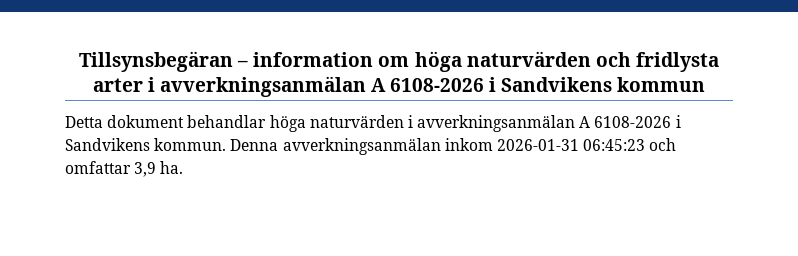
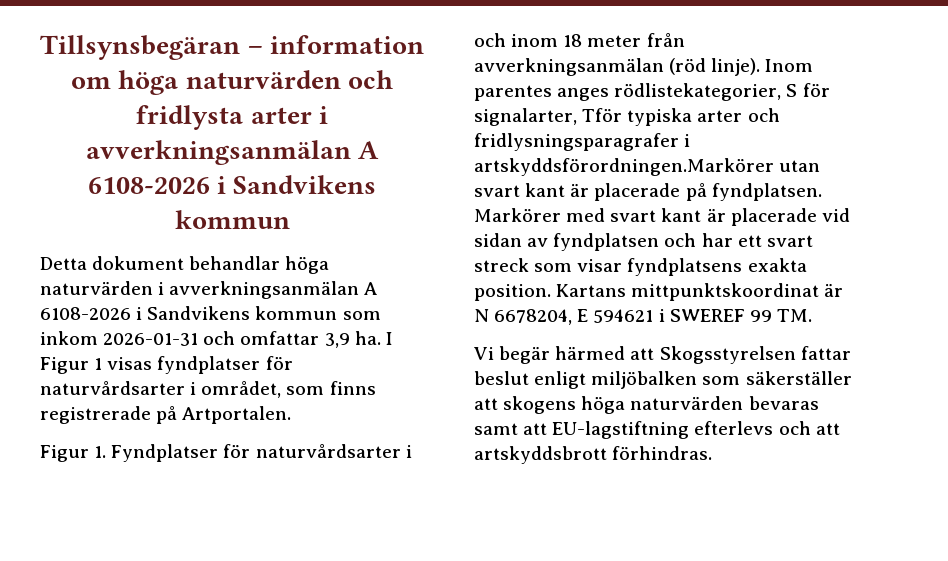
[154,138,441,155] kommun. Denna avverkningsanmälan -> [255,306,381,320] kommun som
[583,139,646,151] 06:45:23 -> (199, 339) none
(184, 167) none -> [385,332,393,345] [40,356,293,374] [40,381,376,398] [40,406,292,424] [40,444,412,462] [474,33,685,47] [474,58,814,76] [474,83,830,101] [474,108,780,126] [474,133,691,151] [474,158,821,176] [474,183,822,201] [474,208,850,226] [474,233,813,251] [474,258,807,276] [474,283,844,301] [474,309,812,325] [474,346,851,364] [474,371,852,389] [474,396,819,414] [474,421,840,439] [474,446,713,464] I Figur 1 visas fyndplatser för naturvårdsarter i området, som finns registrerade på Artportalen. // Figur 1. Fyndplatser för naturvårdsarter i och inom 18 meter från avverkningsanmälan (röd linje). Inom parentes anges rödlistekategorier, S för signalarter, Tför typiska arter och fridlysningsparagrafer i artskyddsförordningen.Markörer utan svart kant är placerade på fyndplatsen. Markörer med svart kant är placerade vid sidan av fyndplatsen och har ett svart streck som visar fyndplatsens exakta position. Kartans mittpunktskoordinat är N 6678204, E 594621 i SWEREF 99 TM. // Vi begär härmed att Skogsstyrelsen fattar beslut enligt miljöbalken som säkerställer att skogens höga naturvärden bevaras samt att EU-lagstiftning efterlevs och att artskyddsbrott förhindras.

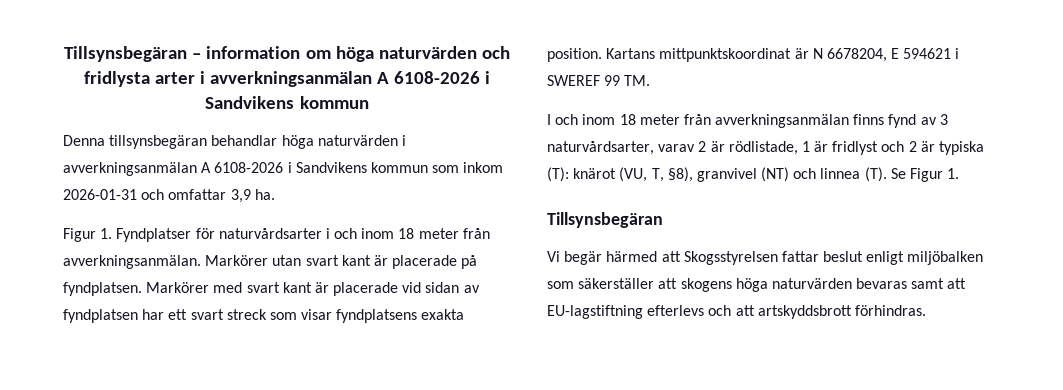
[40,256,185,270] Detta dokument -> [63,135,208,149] Denna tillsynsbegäran
[385,332,393,345] [40,356,293,374] [40,381,376,398] [40,406,292,424] I Figur 1 visas fyndplatser för naturvårdsarter i området, som finns registrerade på Artportalen. -> (275, 194) none
[474,58,814,76] [474,83,830,101] [474,108,780,126] [474,133,691,151] [474,158,774,176] avverkningsanmälan (röd linje). Inom parentes anges rödlistekategorier, S för signalarter, Tför typiska arter och fridlysningsparagrafer i artskyddsförordningen.Markörer -> [63,255,269,269] avverkningsanmälan. Markörer
[664,233,697,247] och -> (138, 316) none
(812, 315) none -> [547,114,948,128] [547,141,985,155] [547,167,960,182] [547,212,663,228] // I och inom 18 meter från avverkningsanmälan finns fynd av 3 naturvårdsarter, varav 2 är rödlistade, 1 är fridlyst och 2 är typiska (T): knärot (VU, T, §8), granvivel (NT) och linnea (T). Se Figur 1. // Tillsynsbegäran

